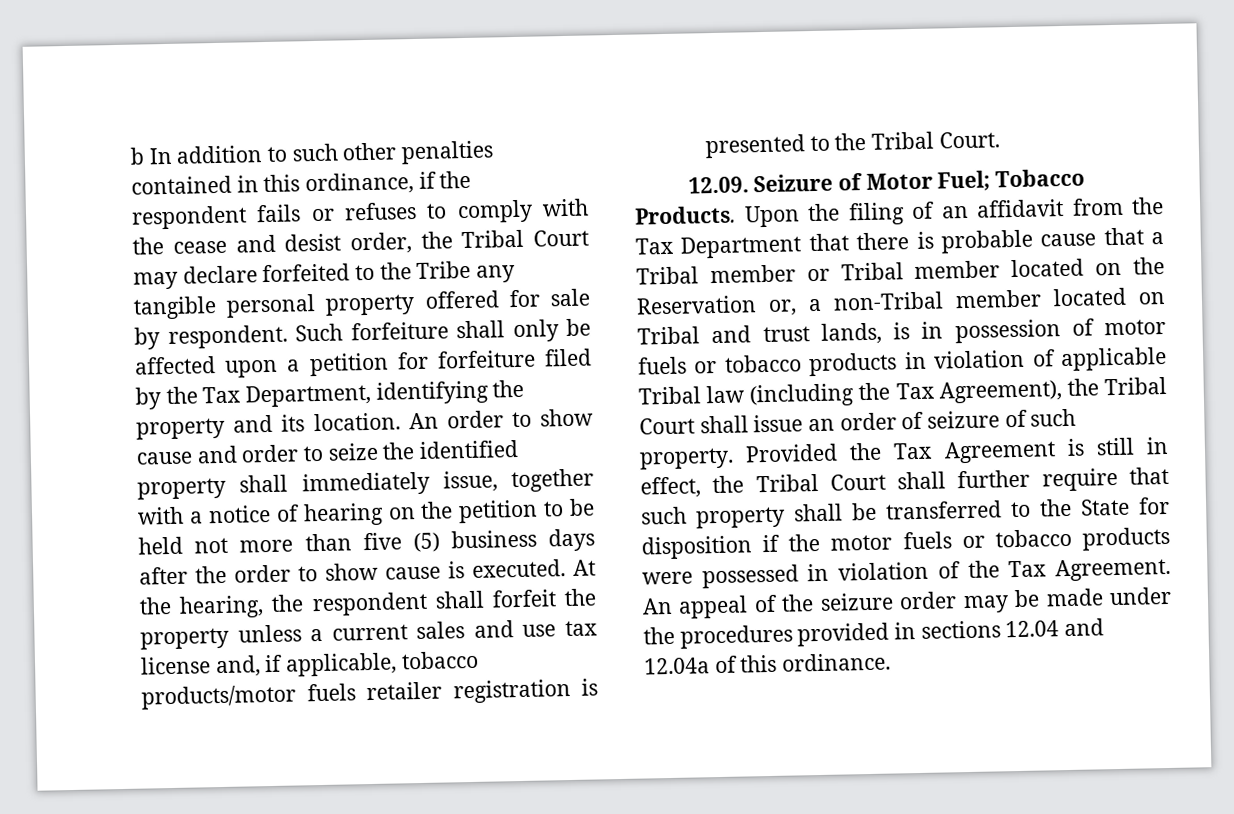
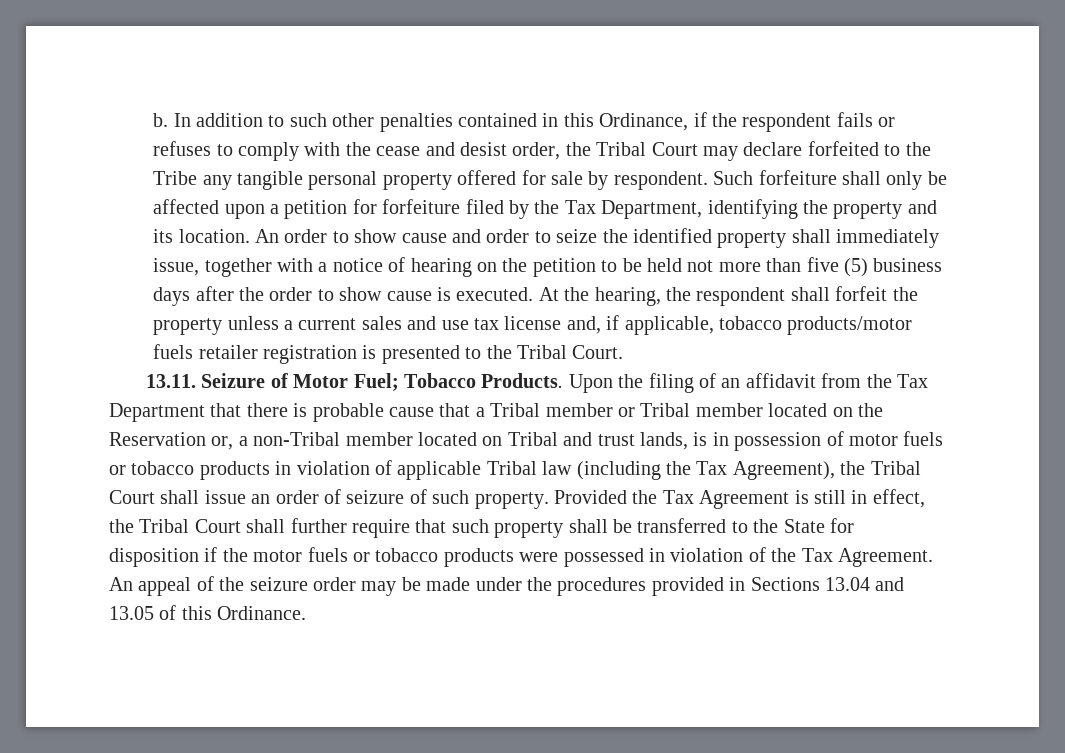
[130,147,146,165] b -> [153,113,169,127] b.
[305,172,415,196] ordinance, -> [599,113,689,131] Ordinance,
[687,176,749,194] 12.09. -> [146,374,197,388] 13.11.
[920,618,1105,639] [644,657,710,675] sections 12.04 and 12.04a -> [750,577,905,591] [109,606,154,620] Sections 13.04 and 13.05
[782,652,892,672] ordinance. -> [217,606,307,620] Ordinance.

